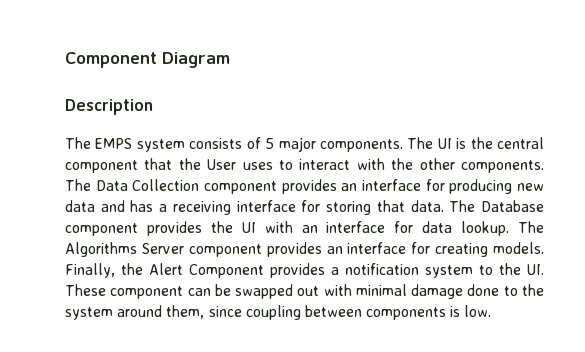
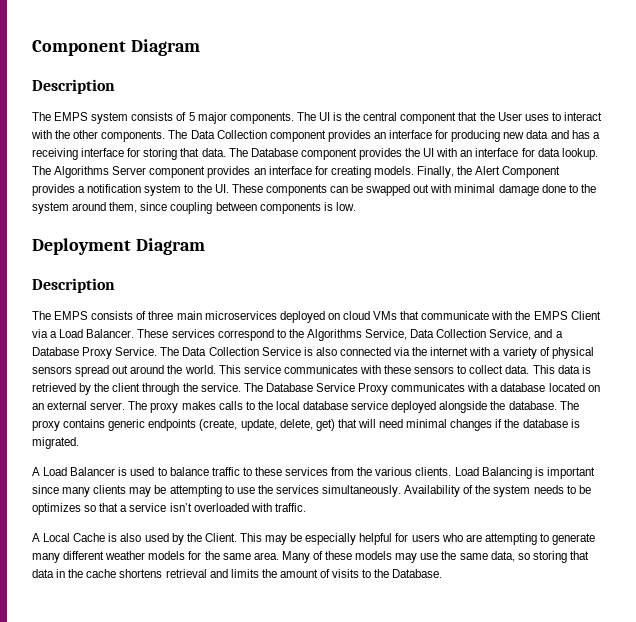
[110,286,184,299] component -> [265,184,327,196] components
(492, 311) none -> [32,238,205,255] [32,278,115,293] [32,311,601,323] [32,329,563,341] [32,347,594,359] [32,365,591,377] [32,383,600,395] [32,401,579,413] [32,419,580,431] [32,437,79,449] [32,467,595,479] [32,485,591,497] [32,503,306,515] [32,533,596,545] [32,551,589,563] [32,569,443,578] // Deployment Diagram // Description // The EMPS consists of three main microservices deployed on cloud VMs that communicate with the EMPS Client via a Load Balancer. These services correspond to the Algorithms Service, Data Collection Service, and a Database Proxy Service. The Data Collection Service is also connected via the internet with a variety of physical sensors spread out around the world. This service communicates with these sensors to collect data. This data is retrieved by the client through the service. The Database Service Proxy communicates with a database located on an external server. The proxy makes calls to the local database service deployed alongside the database. The proxy contains generic endpoints (create, update, delete, get) that will need minimal changes if the database is migrated. // A Load Balancer is used to balance traffic to these services from the various clients. Load Balancing is important since many clients may be attempting to use the services simultaneously. Availability of the system needs to be optimizes so that a service isn’t overloaded with traffic. // A Local Cache is also used by the Client. This may be especially helpful for users who are attempting to generate many different weather models for the same area. Many of these models may use the same data, so storing that data in the cache shortens retrieval and limits the amount of visits to the Database.

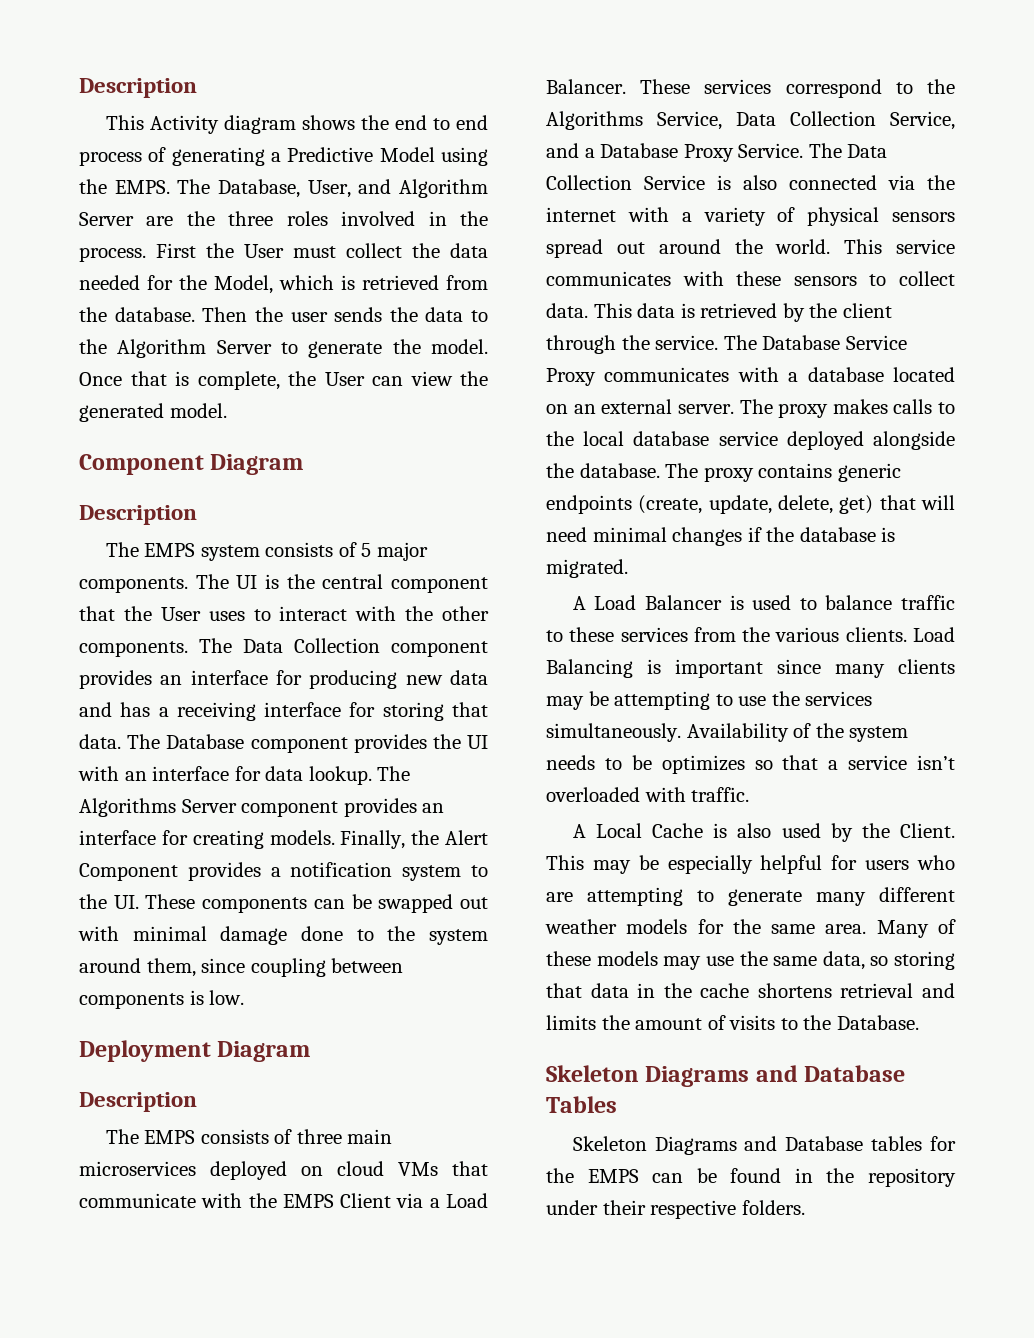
(32, 48) none -> [79,78,197,98] [105,115,488,134] [79,147,488,166] [79,179,488,198] [79,211,488,226] [79,243,488,262] [79,275,488,294] [79,307,488,322] [79,339,488,358] [79,371,488,390] [79,403,227,422] Description // This Activity diagram shows the end to end process of generating a Predictive Model using the EMPS. The Database, User, and Algorithm Server are the three roles involved in the process. First the User must collect the data needed for the Model, which is retrieved from the database. Then the user sends the data to the Algorithm Server to generate the model. Once that is complete, the User can view the generated model. //
(443, 573) none -> [546,1065,906,1087] [546,1096,617,1113] [572,1136,956,1155] [546,1168,956,1187] [546,1200,805,1219] // Skeleton Diagrams and Database Tables // Skeleton Diagrams and Database tables for the EMPS can be found in the repository under their respective folders.

